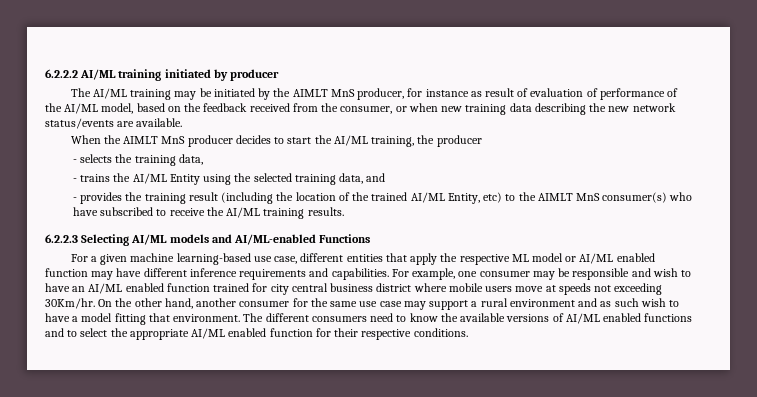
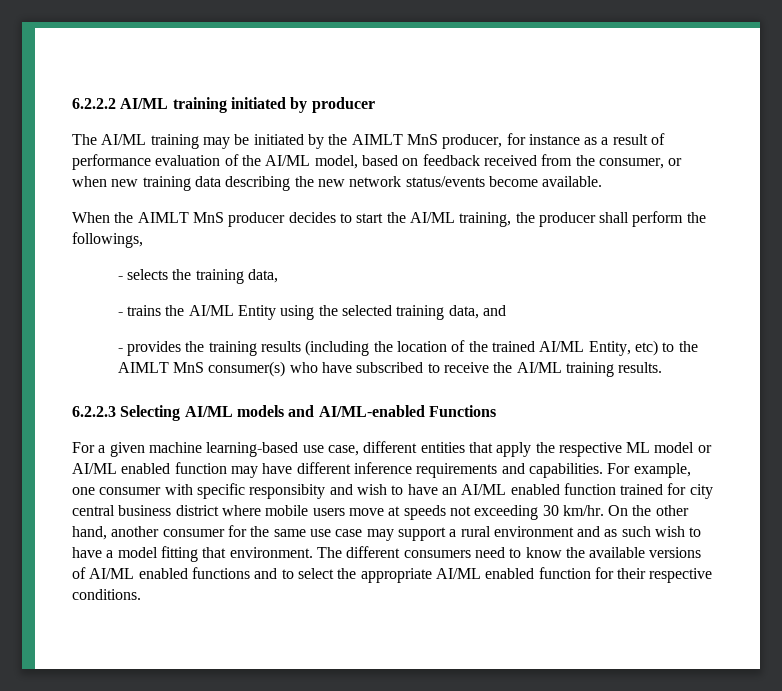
(482, 94) none -> [601,137,609,145] a
(529, 92) none -> [72,154,151,170] performance
[599,88,679,100] performance of -> (239, 160) none
[184,103,202,112] the -> (419, 162) none
[117,121,135,127] are -> [488,176,538,187] become
(482, 141) none -> [599,211,706,227] [72,232,143,248] shall perform the followings,
[188,192,218,201] result -> [261,341,302,352] results
[532,268,630,280] may be responsible -> [164,483,326,499] with specific responsibity
[45,298,95,309] 30Km/hr. -> [542,505,604,516] 30 km/hr.

